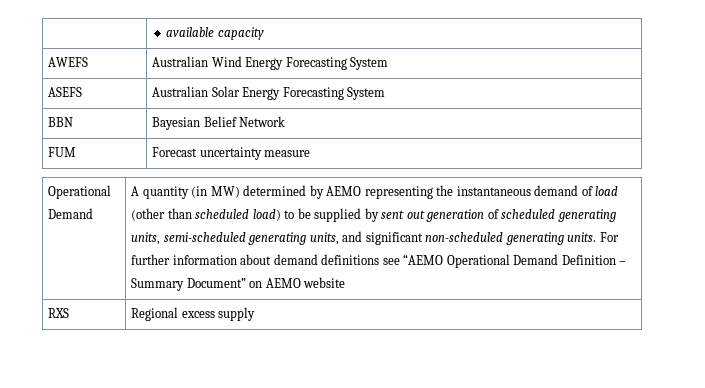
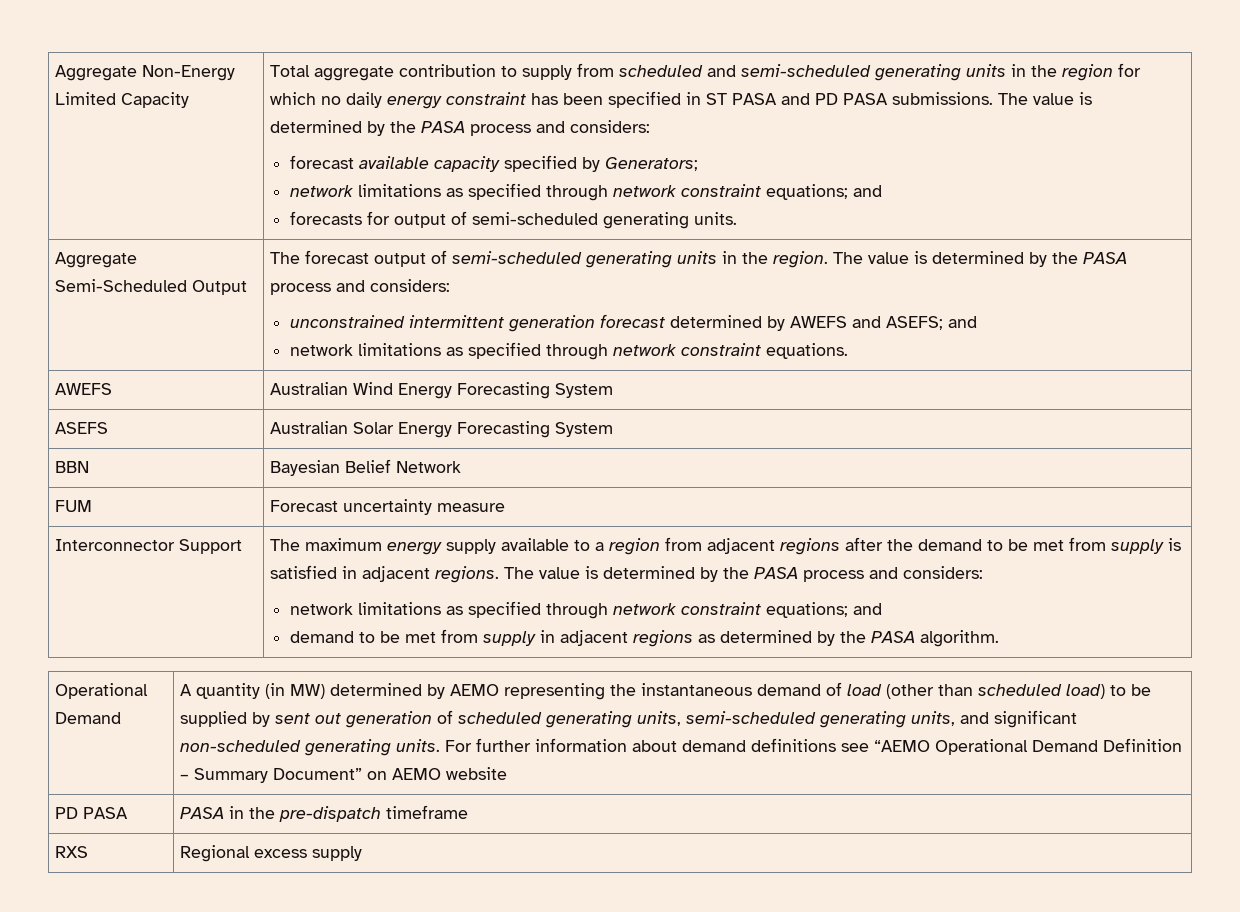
[166,27,264,40] | available capacity -> [55,65,236,81] [55,92,190,108] [270,63,1142,81] [270,91,1093,109] [270,120,651,136] [289,155,698,172] [289,183,882,201] [289,211,737,229] [55,252,138,268] [55,279,248,295] [270,250,1128,268] [270,279,451,295] [289,314,977,332] [289,342,848,360] Aggregate Non-Energy Limited Capacity | Total aggregate contribution to supply from scheduled and semi-scheduled generating units in the region for which no daily energy constraint has been specified in ST PASA and PD PASA submissions. The value is determined by the PASA process and considers: // forecast available capacity specified by Generators; // network limitations as specified through network constraint equations; and // forecasts for output of semi-scheduled generating units. // Aggregate Semi-Scheduled Output | The forecast output of semi-scheduled generating units in the region. The value is determined by the PASA process and considers: // unconstrained intermittent generation forecast determined by AWEFS and ASEFS; and // network limitations as specified through network constraint equations.
(311, 153) none -> [55,539,243,554] [270,537,1182,555] [270,565,984,583] [289,601,882,619] [289,629,999,647] // Interconnector Support | The maximum energy supply available to a region from adjacent regions after the demand to be met from supply is satisfied in adjacent regions. The value is determined by the PASA process and considers: // network limitations as specified through network constraint equations; and // demand to be met from supply in adjacent regions as determined by the PASA algorithm.
(346, 282) none -> [55,807,129,819] [180,805,469,822] // PD PASA | PASA in the pre-dispatch timeframe

